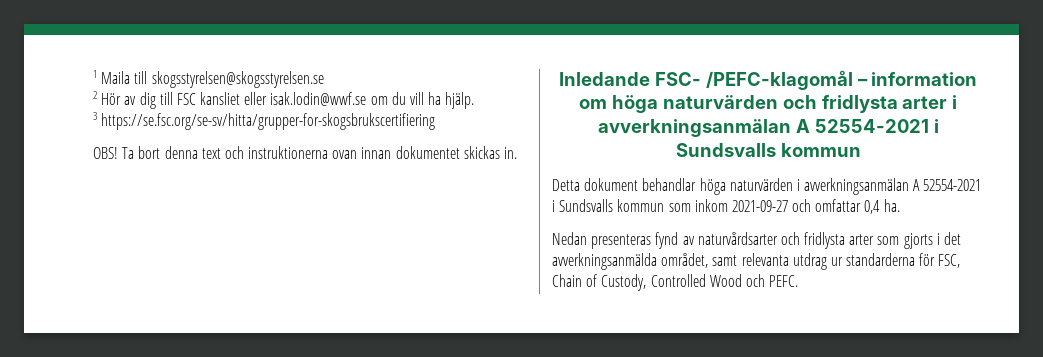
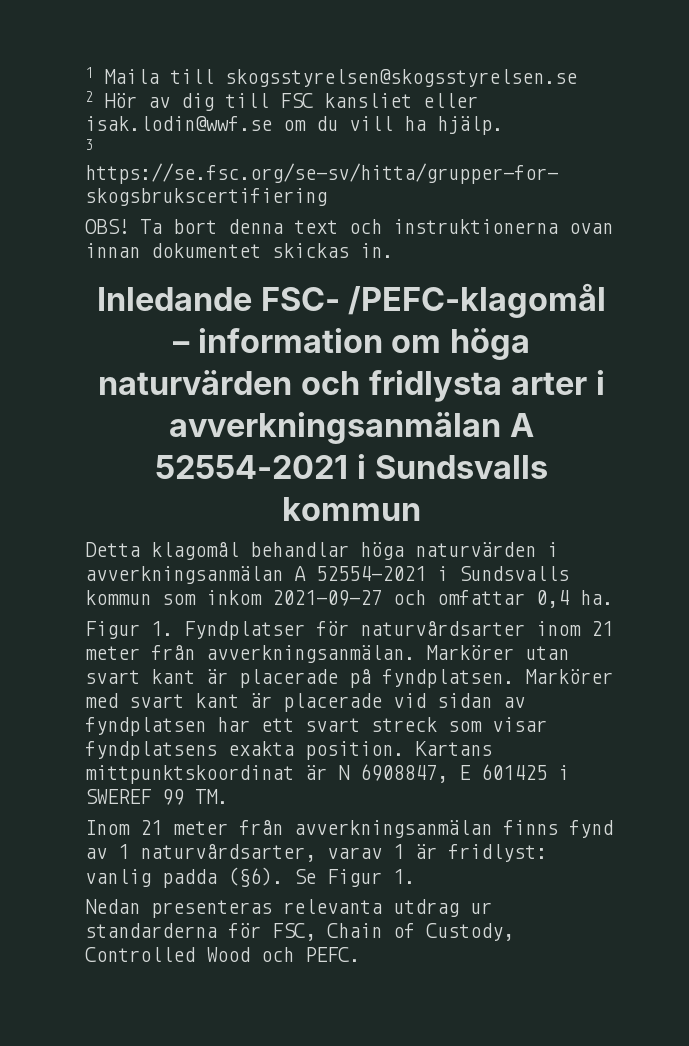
[584,178,639,191] dokument -> [151,542,239,560] klagomål
[552,232,962,249] [552,253,738,270] Nedan presenteras fynd av naturvårdsarter och fridlysta arter som gjorts i det avverkningsanmälda området, samt -> [85,621,613,640] [85,645,569,663] [85,669,613,688] [85,693,525,712] [85,717,547,736] [85,741,492,760] [85,764,569,784] [85,789,228,805] [85,820,613,838] [85,844,547,862] [85,867,415,888] [85,899,272,918] Figur 1. Fyndplatser för naturvårdsarter inom 21 meter från avverkningsanmälan. Markörer utan svart kant är placerade på fyndplatsen. Markörer med svart kant är placerade vid sidan av fyndplatsen har ett svart streck som visar fyndplatsens exakta position. Kartans mittpunktskoordinat är N 6908847, E 601425 i SWEREF 99 TM. // Inom 21 meter från avverkningsanmälan finns fynd av 1 naturvårdsarter, varav 1 är fridlyst: vanlig padda (§6). Se Figur 1. // Nedan presenteras

